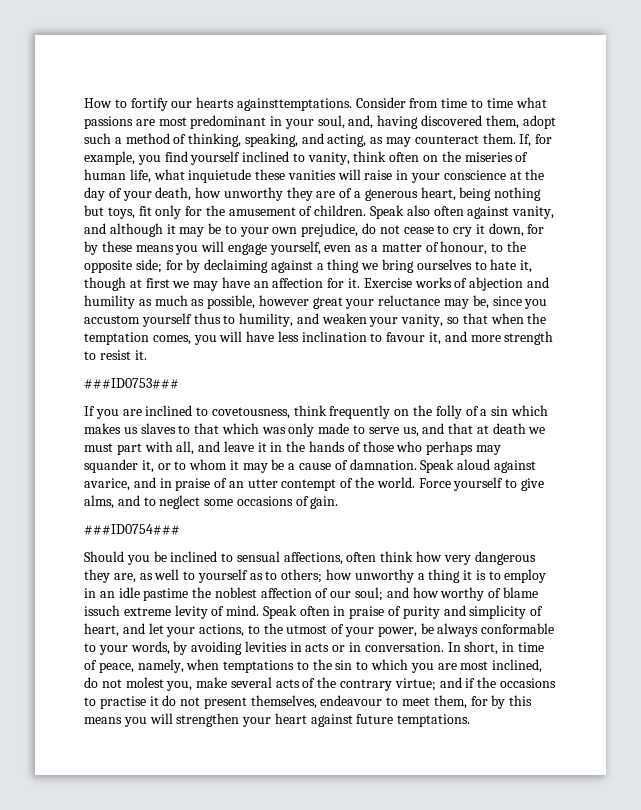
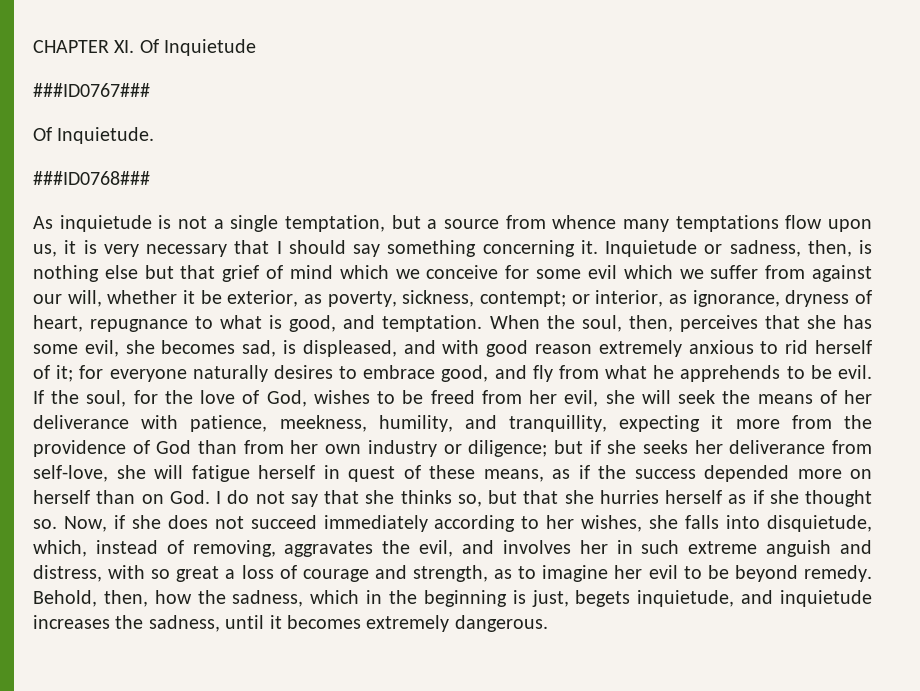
[84,97,547,111] [84,115,556,129] [84,133,553,147] [84,151,529,165] [84,169,545,183] [84,187,542,201] [84,205,555,219] [84,223,545,237] [84,241,526,255] [84,259,533,273] [84,277,549,291] [84,295,548,309] [84,313,547,327] [84,331,554,345] [84,350,147,360] [84,378,179,389] [84,405,548,419] [84,423,546,437] [84,441,501,455] [84,459,536,473] [84,477,544,491] [84,495,339,509] [84,524,180,535] [84,551,536,565] [84,569,547,583] [84,587,538,601] [84,605,544,619] [84,623,555,637] [84,641,544,655] [84,659,543,673] [84,677,556,691] [84,695,533,709] [84,713,471,727] How to fortify our hearts againsttemptations. Consider from time to time what passions are most predominant in your soul, and, having discovered them, adopt such a method of thinking, speaking, and acting, as may counteract them. If, for example, you find yourself inclined to vanity, think often on the miseries of human life, what inquietude these vanities will raise in your conscience at the day of your death, how unworthy they are of a generous heart, being nothing but toys, fit only for the amusement of children. Speak also often against vanity, and although it may be to your own prejudice, do not cease to cry it down, for by these means you will engage yourself, even as a matter of honour, to the opposite side; for by declaiming against a thing we bring ourselves to hate it, though at first we may have an affection for it. Exercise works of abjection and humility as much as possible, however great your reluctance may be, since you accustom yourself thus to humility, and weaken your vanity, so that when the temptation comes, you will have less inclination to favour it, and more strength to resist it. // ###ID0753### // If you are inclined to covetousness, think frequently on the folly of a sin which makes us slaves to that which was only made to serve us, and that at death we must part with all, and leave it in the hands of those who perhaps may squander it, or to whom it may be a cause of damnation. Speak aloud against avarice, and in praise of an utter contempt of the world. Force yourself to give alms, and to neglect some occasions of gain. // ###ID0754### // Should you be inclined to sensual affections, often think how very dangerous they are, as well to yourself as to others; how unworthy a thing it is to employ in an idle pastime the noblest affection of our soul; and how worthy of blame issuch extreme levity of mind. Speak often in praise of purity and simplicity of heart, and let your actions, to the utmost of your power, be always conformable to your words, by avoiding levities in acts or in conversation. In short, in time of peace, namely, when temptations to the sin to which you are most inclined, do not molest you, make several acts of the contrary virtue; and if the occasions to practise it do not present themselves, endeavour to meet them, for by this means you will strengthen your heart against future temptations. -> [33,39,257,56] [33,83,150,97] [33,127,155,144] [33,171,150,185] [33,215,872,232] [33,240,872,257] [33,265,873,282] [33,290,872,307] [33,315,873,332] [33,340,872,357] [33,365,872,382] [33,390,872,407] [33,415,872,432] [33,440,872,457] [33,465,872,482] [33,490,872,507] [33,515,872,532] [33,540,873,557] [33,565,872,582] [33,590,872,607] [33,615,548,632] CHAPTER XI. Of Inquietude // ###ID0767### // Of Inquietude. // ###ID0768### // As inquietude is not a single temptation, but a source from whence many temptations flow upon us, it is very necessary that I should say something concerning it. Inquietude or sadness, then, is nothing else but that grief of mind which we conceive for some evil which we suffer from against our will, whether it be exterior, as poverty, sickness, contempt; or interior, as ignorance, dryness of heart, repugnance to what is good, and temptation. When the soul, then, perceives that she has some evil, she becomes sad, is displeased, and with good reason extremely anxious to rid herself of it; for everyone naturally desires to embrace good, and fly from what he apprehends to be evil. If the soul, for the love of God, wishes to be freed from her evil, she will seek the means of her deliverance with patience, meekness, humility, and tranquillity, expecting it more from the providence of God than from her own industry or diligence; but if she seeks her deliverance from self-love, she will fatigue herself in quest of these means, as if the success depended more on herself than on God. I do not say that she thinks so, but that she hurries herself as if she thought so. Now, if she does not succeed immediately according to her wishes, she falls into disquietude, which, instead of removing, aggravates the evil, and involves her in such extreme anguish and distress, with so great a loss of courage and strength, as to imagine her evil to be beyond remedy. Behold, then, how the sadness, which in the beginning is just, begets inquietude, and inquietude increases the sadness, until it becomes extremely dangerous.

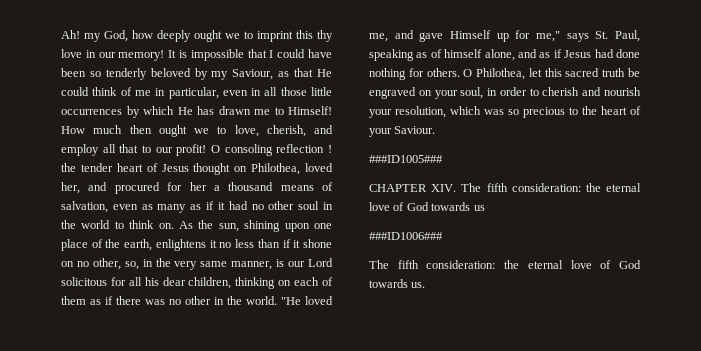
[33,39,257,56] [33,83,150,97] [33,127,155,144] [33,171,150,185] [33,215,872,232] [33,240,872,257] [33,265,873,282] [33,290,872,307] [33,315,873,332] [33,340,872,357] [33,365,872,382] [33,390,872,407] [33,415,872,432] [33,440,872,457] [33,465,872,482] [33,490,872,507] [33,515,872,532] [33,540,873,557] [33,565,872,582] [33,590,872,607] [33,615,548,632] CHAPTER XI. Of Inquietude // ###ID0767### // Of Inquietude. // ###ID0768### // As inquietude is not a single temptation, but a source from whence many temptations flow upon us, it is very necessary that I should say something concerning it. Inquietude or sadness, then, is nothing else but that grief of mind which we conceive for some evil which we suffer from against our will, whether it be exterior, as poverty, sickness, contempt; or interior, as ignorance, dryness of heart, repugnance to what is good, and temptation. When the soul, then, perceives that she has some evil, she becomes sad, is displeased, and with good reason extremely anxious to rid herself of it; for everyone naturally desires to embrace good, and fly from what he apprehends to be evil. If the soul, for the love of God, wishes to be freed from her evil, she will seek the means of her deliverance with patience, meekness, humility, and tranquillity, expecting it more from the providence of God than from her own industry or diligence; but if she seeks her deliverance from self-love, she will fatigue herself in quest of these means, as if the success depended more on herself than on God. I do not say that she thinks so, but that she hurries herself as if she thought so. Now, if she does not succeed immediately according to her wishes, she falls into disquietude, which, instead of removing, aggravates the evil, and involves her in such extreme anguish and distress, with so great a loss of courage and strength, as to imagine her evil to be beyond remedy. Behold, then, how the sadness, which in the beginning is just, begets inquietude, and inquietude increases the sadness, until it becomes extremely dangerous. -> [61,30,333,42] [61,49,332,61] [61,68,332,80] [61,87,333,99] [61,106,332,118] [61,125,333,137] [61,144,332,156] [61,163,333,175] [61,182,333,194] [61,201,333,213] [61,220,332,232] [61,239,332,251] [61,258,333,270] [61,277,333,289] [61,296,333,305] [369,30,640,42] [369,49,640,61] [369,68,640,80] [369,87,641,99] [369,106,641,118] [369,126,436,137] [369,155,443,163] [369,183,641,192] [369,202,485,211] [369,232,443,240] [369,260,641,269] [369,279,426,288] Ah! my God, how deeply ought we to imprint this thy love in our memory! It is impossible that I could have been so tenderly beloved by my Saviour, as that He could think of me in particular, even in all those little occurrences by which He has drawn me to Himself! How much then ought we to love, cherish, and employ all that to our profit! O consoling reflection ! the tender heart of Jesus thought on Philothea, loved her, and procured for her a thousand means of salvation, even as many as if it had no other soul in the world to think on. As the sun, shining upon one place of the earth, enlightens it no less than if it shone on no other, so, in the very same manner, is our Lord solicitous for all his dear children, thinking on each of them as if there was no other in the world. "He loved me, and gave Himself up for me," says St. Paul, speaking as of himself alone, and as if Jesus had done nothing for others. O Philothea, let this sacred truth be engraved on your soul, in order to cherish and nourish your resolution, which was so precious to the heart of your Saviour. // ###ID1005### // CHAPTER XIV. The fifth consideration: the eternal love of God towards us // ###ID1006### // The fifth consideration: the eternal love of God towards us.

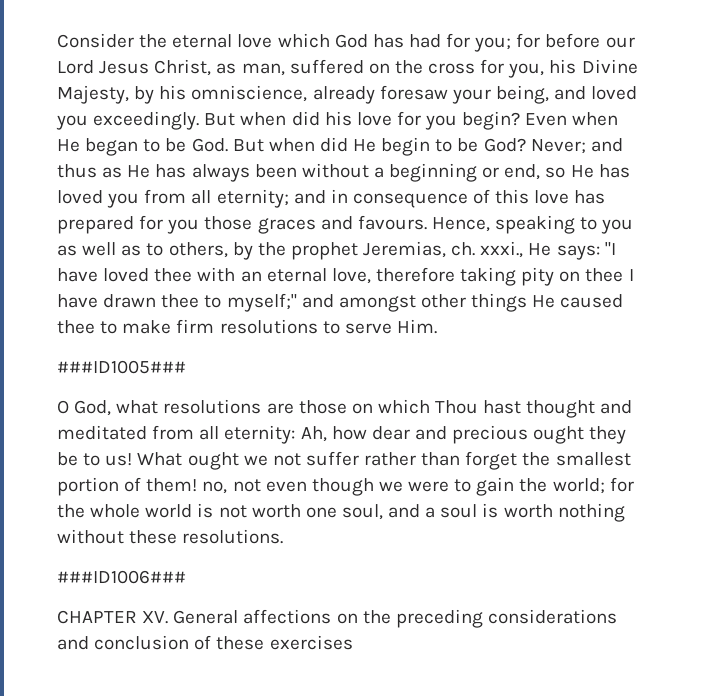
[61,30,333,42] [61,49,332,61] [61,68,332,80] [61,87,333,99] [61,106,332,118] [61,125,333,137] [61,144,332,156] [61,163,333,175] [61,182,333,194] [61,201,333,213] [61,220,332,232] [61,239,332,251] [61,258,333,270] [61,277,333,289] [61,296,333,305] [369,30,640,42] [369,49,640,61] [369,68,640,80] [369,87,641,99] [369,106,641,118] [369,126,436,137] [369,155,443,163] [369,183,641,192] [369,202,485,211] [369,232,443,240] [369,260,641,269] [369,279,426,288] Ah! my God, how deeply ought we to imprint this thy love in our memory! It is impossible that I could have been so tenderly beloved by my Saviour, as that He could think of me in particular, even in all those little occurrences by which He has drawn me to Himself! How much then ought we to love, cherish, and employ all that to our profit! O consoling reflection ! the tender heart of Jesus thought on Philothea, loved her, and procured for her a thousand means of salvation, even as many as if it had no other soul in the world to think on. As the sun, shining upon one place of the earth, enlightens it no less than if it shone on no other, so, in the very same manner, is our Lord solicitous for all his dear children, thinking on each of them as if there was no other in the world. "He loved me, and gave Himself up for me," says St. Paul, speaking as of himself alone, and as if Jesus had done nothing for others. O Philothea, let this sacred truth be engraved on your soul, in order to cherish and nourish your resolution, which was so precious to the heart of your Saviour. // ###ID1005### // CHAPTER XIV. The fifth consideration: the eternal love of God towards us // ###ID1006### // The fifth consideration: the eternal love of God towards us. -> [57,33,635,52] [57,59,638,78] [57,85,638,104] [56,111,619,130] [57,137,623,156] [57,163,630,182] [57,189,606,208] [57,215,634,234] [57,241,616,260] [57,267,634,286] [57,293,624,312] [57,319,437,334] [57,360,186,374] [57,399,633,418] [57,425,627,444] [57,451,631,470] [57,477,634,496] [57,503,625,522] [57,529,284,544] [57,570,186,584] [57,609,617,628] [57,635,353,650] Consider the eternal love which God has had for you; for before our Lord Jesus Christ, as man, suffered on the cross for you, his Divine Majesty, by his omniscience, already foresaw your being, and loved you exceedingly. But when did his love for you begin? Even when He began to be God. But when did He begin to be God? Never; and thus as He has always been without a beginning or end, so He has loved you from all eternity; and in consequence of this love has prepared for you those graces and favours. Hence, speaking to you as well as to others, by the prophet Jeremias, ch. xxxi., He says: "I have loved thee with an eternal love, therefore taking pity on thee I have drawn thee to myself;" and amongst other things He caused thee to make firm resolutions to serve Him. // ###ID1005### // O God, what resolutions are those on which Thou hast thought and meditated from all eternity: Ah, how dear and precious ought they be to us! What ought we not suffer rather than forget the smallest portion of them! no, not even though we were to gain the world; for the whole world is not worth one soul, and a soul is worth nothing without these resolutions. // ###ID1006### // CHAPTER XV. General affections on the preceding considerations and conclusion of these exercises

